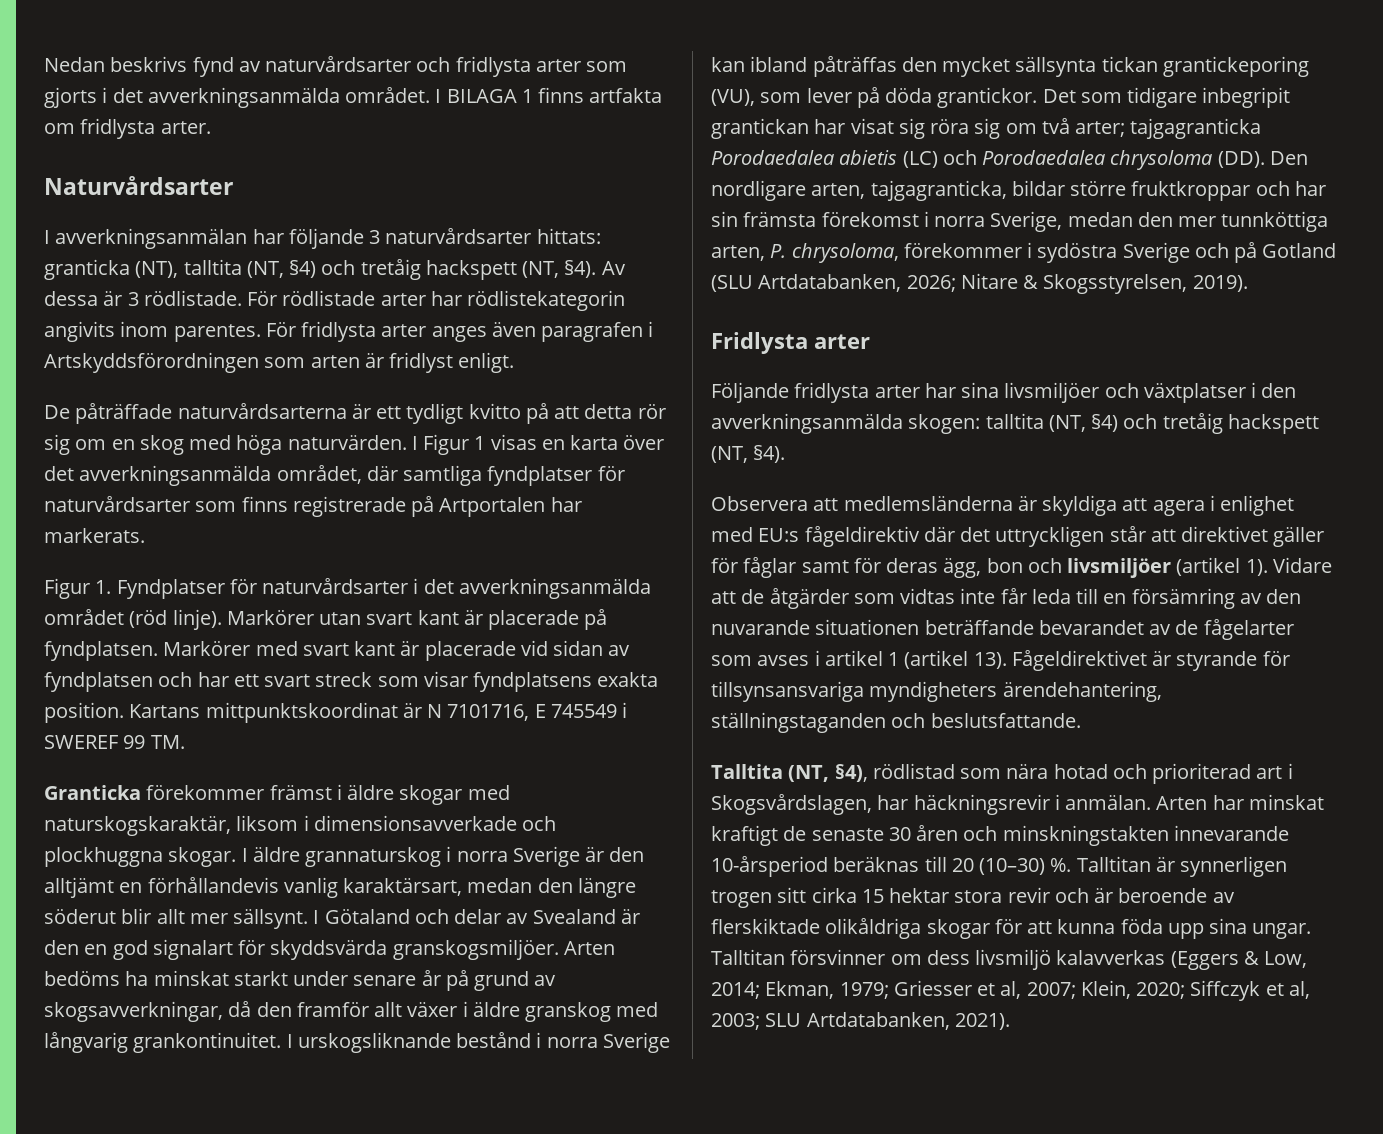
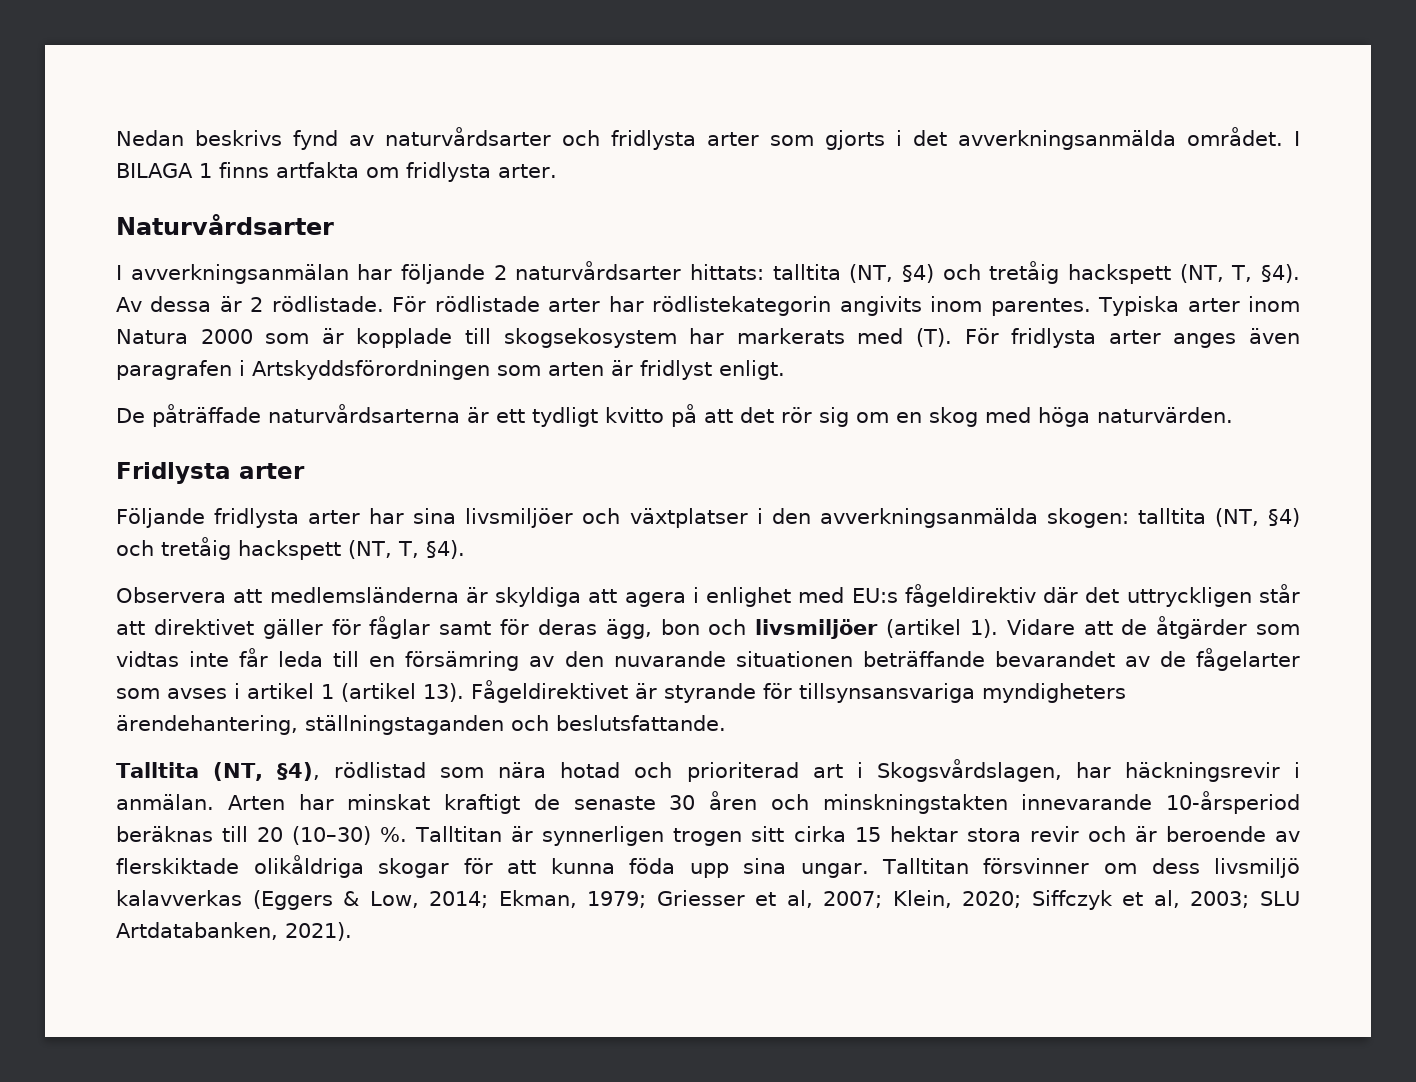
[369,230,381,244] 3 -> [493,265,507,280] 2
[44,259,560,280] granticka (NT), talltita (NT, §4) och tretåig hackspett (NT, -> [772,261,1253,284] talltita (NT, §4) och tretåig hackspett (NT, T,
[127,292,139,306] 3 -> [250,297,264,312] 2
(261, 333) none -> [1098,296,1300,316] [116,328,952,348] Typiska arter inom Natura 2000 som är kopplade till skogsekosystem har markerats med (T).
[584,404,633,419] detta -> [740,407,774,423] det
[411,434,665,455] [44,465,625,486] [44,496,582,517] [44,528,145,543] [44,578,651,599] [44,609,608,630] [44,640,631,661] [44,671,659,692] [44,702,628,723] [44,735,185,749] [44,784,510,805] [44,815,557,836] [44,846,645,867] [44,877,636,898] [44,908,640,929] [44,939,615,960] [44,970,557,991] [44,1001,659,1022] [44,1032,670,1053] [711,56,1309,77] [711,87,1291,108] [711,118,1262,139] [711,150,1308,170] [711,180,1326,201] [711,211,1329,232] [711,242,1337,263] [711,273,1248,294] I Figur 1 visas en karta över det avverkningsanmälda området, där samtliga fyndplatser för naturvårdsarter som finns registrerade på Artportalen har markerats. // Figur 1. Fyndplatser för naturvårdsarter i det avverkningsanmälda området (röd linje). Markörer utan svart kant är placerade på fyndplatsen. Markörer med svart kant är placerade vid sidan av fyndplatsen och har ett svart streck som visar fyndplatsens exakta position. Kartans mittpunktskoordinat är N 7101716, E 745549 i SWEREF 99 TM. // Granticka förekommer främst i äldre skogar med naturskogskaraktär, liksom i dimensionsavverkade och plockhuggna skogar. I äldre grannaturskog i norra Sverige är den alltjämt en förhållandevis vanlig karaktärsart, medan den längre söderut blir allt mer sällsynt. I Götaland och delar av Svealand är den en god signalart för skyddsvärda granskogsmiljöer. Arten bedöms ha minskat starkt under senare år på grund av skogsavverkningar, då den framför allt växer i äldre granskog med långvarig grankontinuitet. I urskogsliknande bestånd i norra Sverige kan ibland påträffas den mycket sällsynta tickan grantickeporing (VU), som lever på döda grantickor. Det som tidigare inbegripit grantickan har visat sig röra sig om två arter; tajgagranticka Porodaedalea abietis (LC) och Porodaedalea chrysoloma (DD). Den nordligare arten, tajgagranticka, bildar större fruktkroppar och har sin främsta förekomst i norra Sverige, medan den mer tunnköttiga arten, P. chrysoloma, förekommer i sydöstra Sverige och på Gotland (SLU Artdatabanken, 2026; Nitare & Skogsstyrelsen, 2019). -> (1233, 415) none
(748, 454) none -> [398,541,419,558] T,

